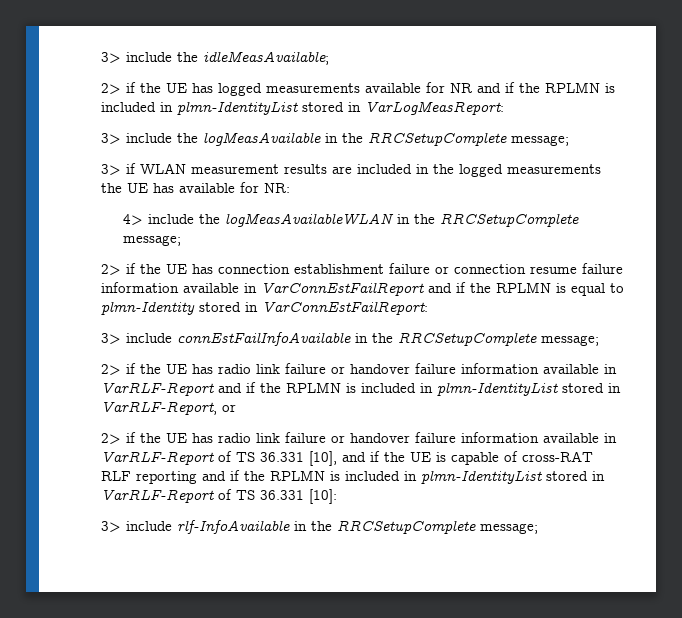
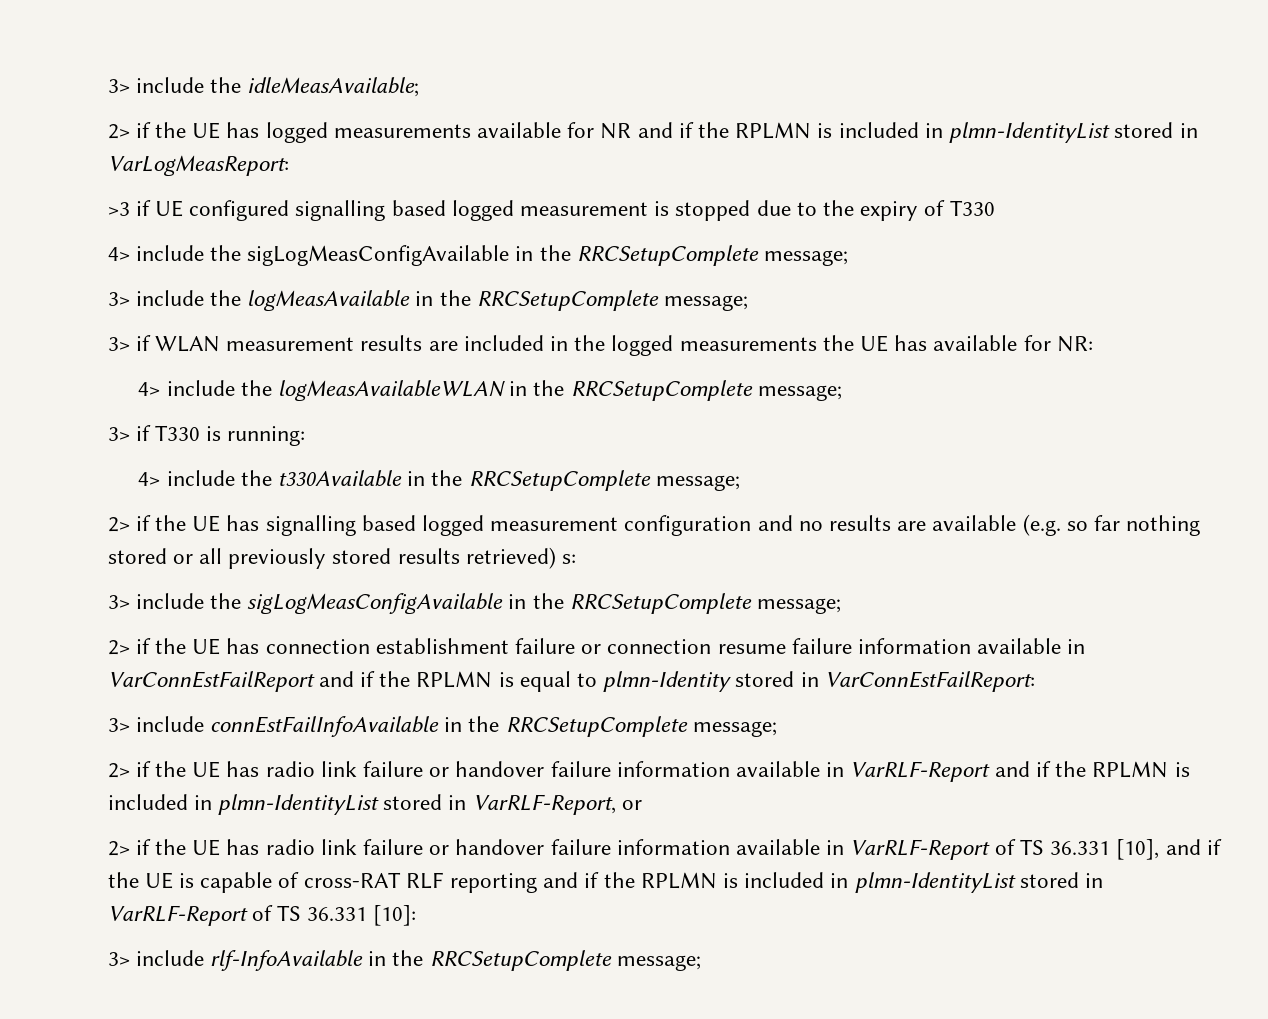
(504, 108) none -> [107,200,995,221] [107,245,849,266] // >3 if UE configured signalling based logged measurement is stopped due to the expiry of T330 // 4> include the sigLogMeasConfigAvailable in the RRCSetupComplete message;
(182, 240) none -> [107,425,306,446] [138,470,740,491] [107,514,1201,536] [107,547,577,569] [107,593,842,614] // 3> if T330 is running: // 4> include the t330Available in the RRCSetupComplete message; // 2> if the UE has signalling based logged measurement configuration and no results are available (e.g. so far nothing stored or all previously stored results retrieved) s: // 3> include the sigLogMeasConfigAvailable in the RRCSetupComplete message;

